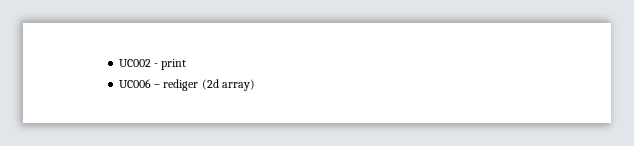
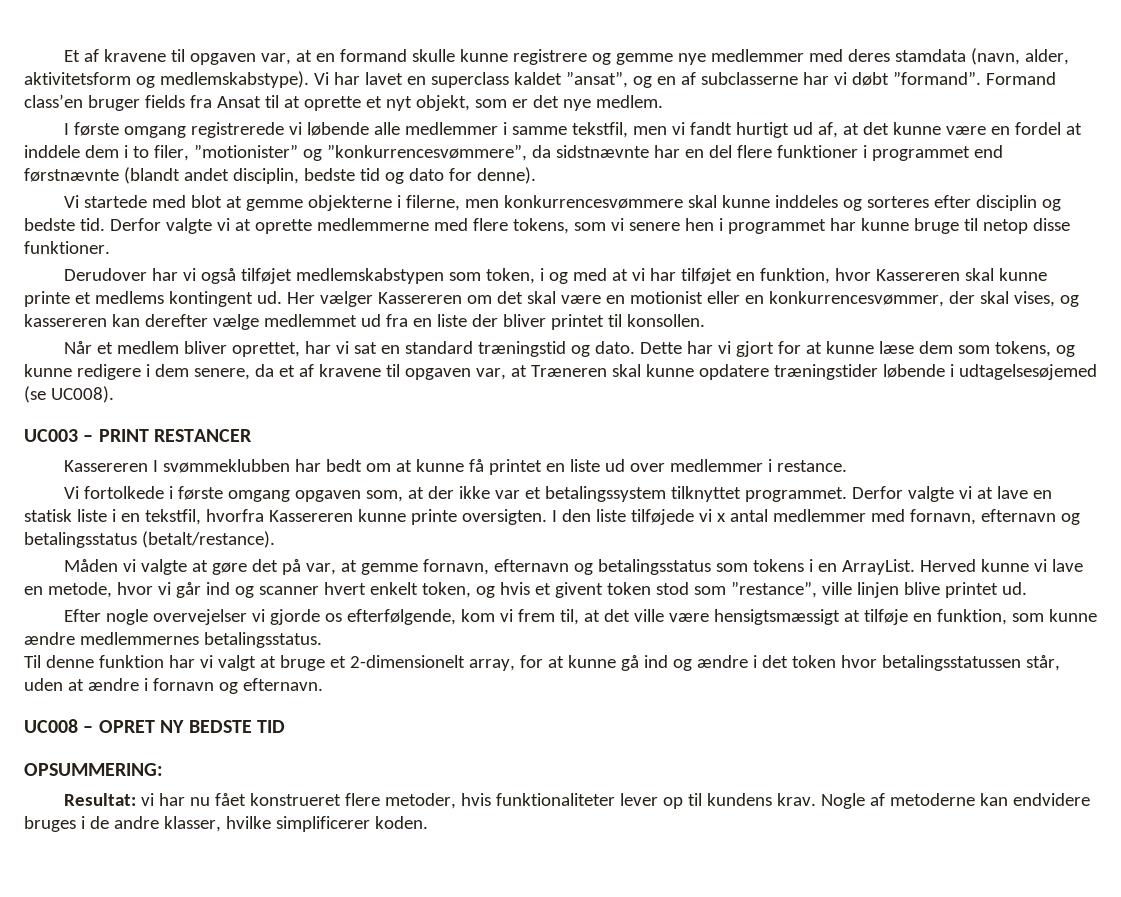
[118,59,187,70] [118,79,255,91] UC002 - print // UC006 – rediger (2d array) -> [64,48,1070,65] [24,71,1056,88] [24,94,663,111] [64,122,1082,138] [24,144,1003,161] [24,167,536,184] [64,195,1062,211] [24,218,1070,234] [24,241,110,254] [64,268,1048,284] [24,291,1079,307] [24,314,705,330] [64,341,1075,357] [24,364,1097,380] [24,386,114,403] [24,429,253,442] [64,459,848,475] [64,486,1053,502] [24,509,1080,525] [24,531,275,548] [64,559,1083,575] [24,581,1027,598] [64,609,1097,625] [24,632,322,648] [24,655,1060,671] [24,678,323,694] [24,719,285,733] [24,763,163,776] [64,793,1091,809] [24,816,428,832] Et af kravene til opgaven var, at en formand skulle kunne registrere og gemme nye medlemmer med deres stamdata (navn, alder, aktivitetsform og medlemskabstype). Vi har lavet en superclass kaldet ”ansat”, og en af subclasserne har vi døbt ”formand”. Formand class’en bruger fields fra Ansat til at oprette et nyt objekt, som er det nye medlem. // I første omgang registrerede vi løbende alle medlemmer i samme tekstfil, men vi fandt hurtigt ud af, at det kunne være en fordel at inddele dem i to filer, ”motionister” og ”konkurrencesvømmere”, da sidstnævnte har en del flere funktioner i programmet end førstnævnte (blandt andet disciplin, bedste tid og dato for denne). // Vi startede med blot at gemme objekterne i filerne, men konkurrencesvømmere skal kunne inddeles og sorteres efter disciplin og bedste tid. Derfor valgte vi at oprette medlemmerne med flere tokens, som vi senere hen i programmet har kunne bruge til netop disse funktioner. // Derudover har vi også tilføjet medlemskabstypen som token, i og med at vi har tilføjet en funktion, hvor Kassereren skal kunne printe et medlems kontingent ud. Her vælger Kassereren om det skal være en motionist eller en konkurrencesvømmer, der skal vises, og kassereren kan derefter vælge medlemmet ud fra en liste der bliver printet til konsollen. // Når et medlem bliver oprettet, har vi sat en standard træningstid og dato. Dette har vi gjort for at kunne læse dem som tokens, og kunne redigere i dem senere, da et af kravene til opgaven var, at Træneren skal kunne opdatere træningstider løbende i udtagelsesøjemed (se UC008). // UC003 – PRINT RESTANCER // Kassereren I svømmeklubben har bedt om at kunne få printet en liste ud over medlemmer i restance. // Vi fortolkede i første omgang opgaven som, at der ikke var et betalingssystem tilknyttet programmet. Derfor valgte vi at lave en statisk liste i en tekstfil, hvorfra Kassereren kunne printe oversigten. I den liste tilføjede vi x antal medlemmer med fornavn, efternavn og betalingsstatus (betalt/restance). // Måden vi valgte at gøre det på var, at gemme fornavn, efternavn og betalingsstatus som tokens i en ArrayList. Herved kunne vi lave en metode, hvor vi går ind og scanner hvert enkelt token, og hvis et givent token stod som ”restance”, ville linjen blive printet ud. // Efter nogle overvejelser vi gjorde os efterfølgende, kom vi frem til, at det ville være hensigtsmæssigt at tilføje en funktion, som kunne ændre medlemmernes betalingsstatus. // Til denne funktion har vi valgt at bruge et 2-dimensionelt array, for at kunne gå ind og ændre i det token hvor betalingsstatussen står, uden at ændre i fornavn og efternavn. // UC008 – OPRET NY BEDSTE TID // OPSUMMERING: // Resultat: vi har nu fået konstrueret flere metoder, hvis funktionaliteter lever op til kundens krav. Nogle af metoderne kan endvidere bruges i de andre klasser, hvilke simplificerer koden.

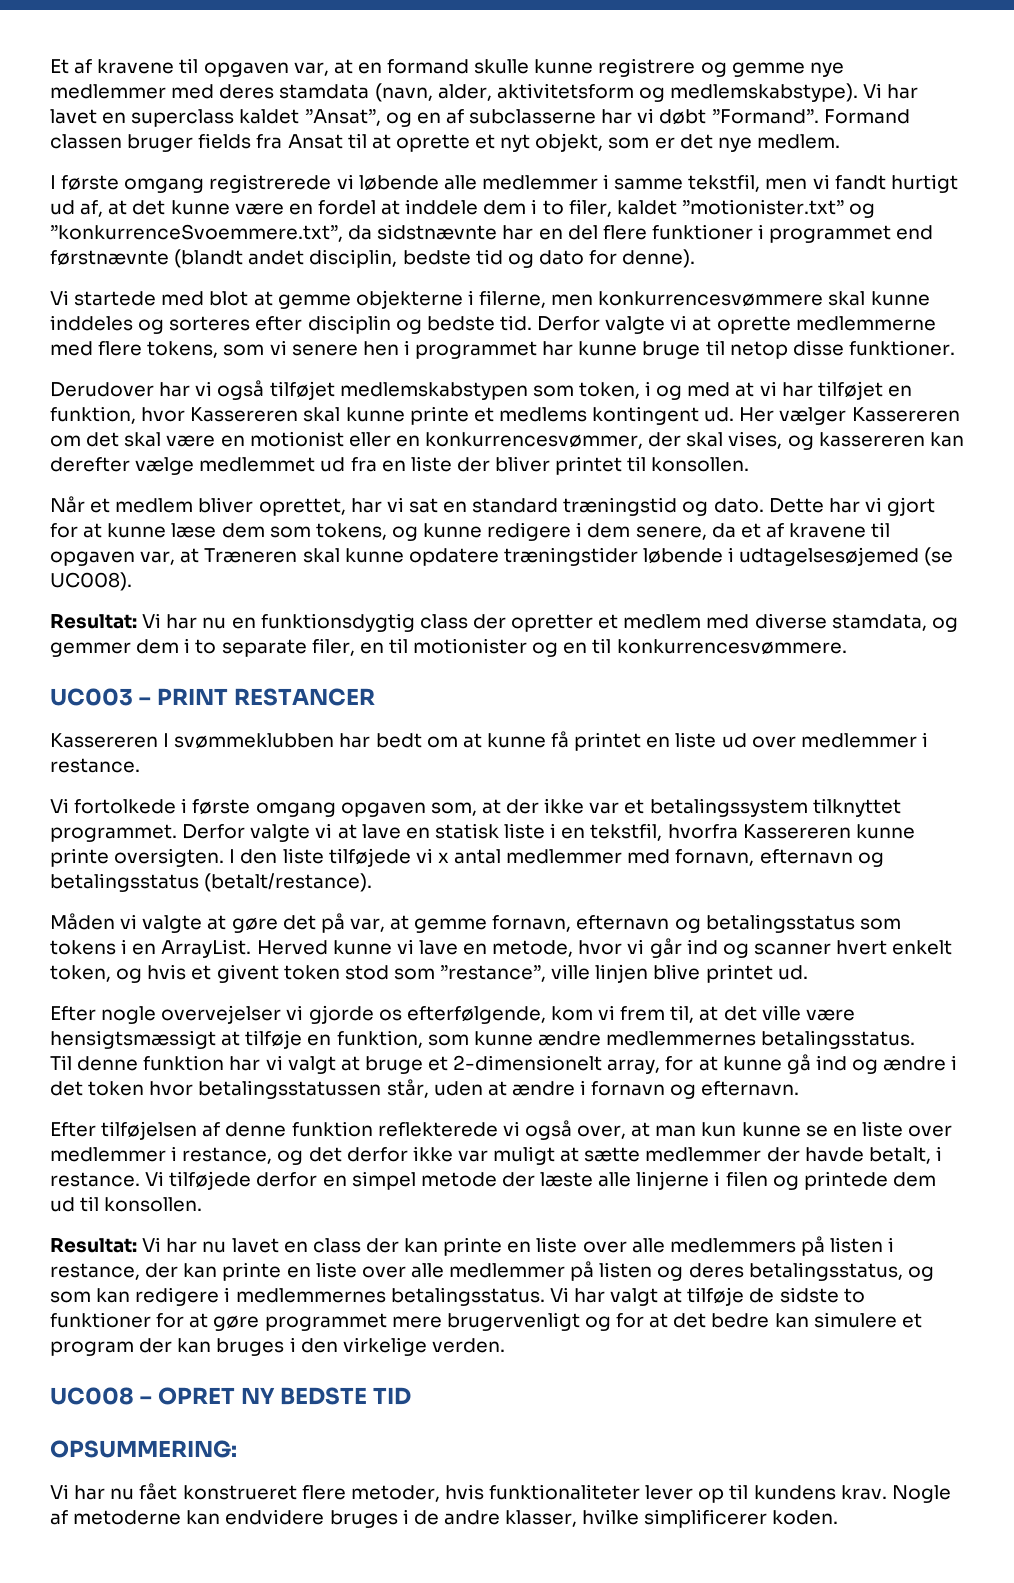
[565,71,628,88] ”ansat”, -> [304,108,381,126] ”Ansat”,
[892,71,1056,85] [24,94,83,108] ”formand”. Formand class’en -> [711,108,910,124] [50,134,122,149] ”Formand”. Formand classen
[193,144,527,161] ”motionister” og ”konkurrencesvømmere”, -> [616,199,876,218] [50,224,343,242] kaldet ”motionister.txt” og ”konkurrenceSvoemmere.txt”,
(114, 394) none -> [50,613,958,632] [50,638,847,657] // Resultat: Vi har nu en funktionsdygtig class der opretter et medlem med diverse stamdata, og gemmer dem i to separate filer, en til motionister og en til konkurrencesvømmere.
(323, 684) none -> [50,1120,953,1140] [50,1146,942,1165] [50,1171,936,1190] [50,1196,203,1212] [50,1236,895,1256] [50,1261,934,1281] [50,1287,865,1306] [50,1312,922,1331] [50,1337,505,1356] // Efter tilføjelsen af denne funktion reflekterede vi også over, at man kun kunne se en liste over medlemmer i restance, og det derfor ikke var muligt at sætte medlemmer der havde betalt, i restance. Vi tilføjede derfor en simpel metode der læste alle linjerne i filen og printede dem ud til konsollen. // Resultat: Vi har nu lavet en class der kan printe en liste over alle medlemmers på listen i restance, der kan printe en liste over alle medlemmer på listen og deres betalingsstatus, og som kan redigere i medlemmernes betalingsstatus. Vi har valgt at tilføje de sidste to funktioner for at gøre programmet mere brugervenligt og for at det bedre kan simulere et program der kan bruges i den virkelige verden.
[64,793,155,806] Resultat: vi -> [50,1484,69,1499] Vi

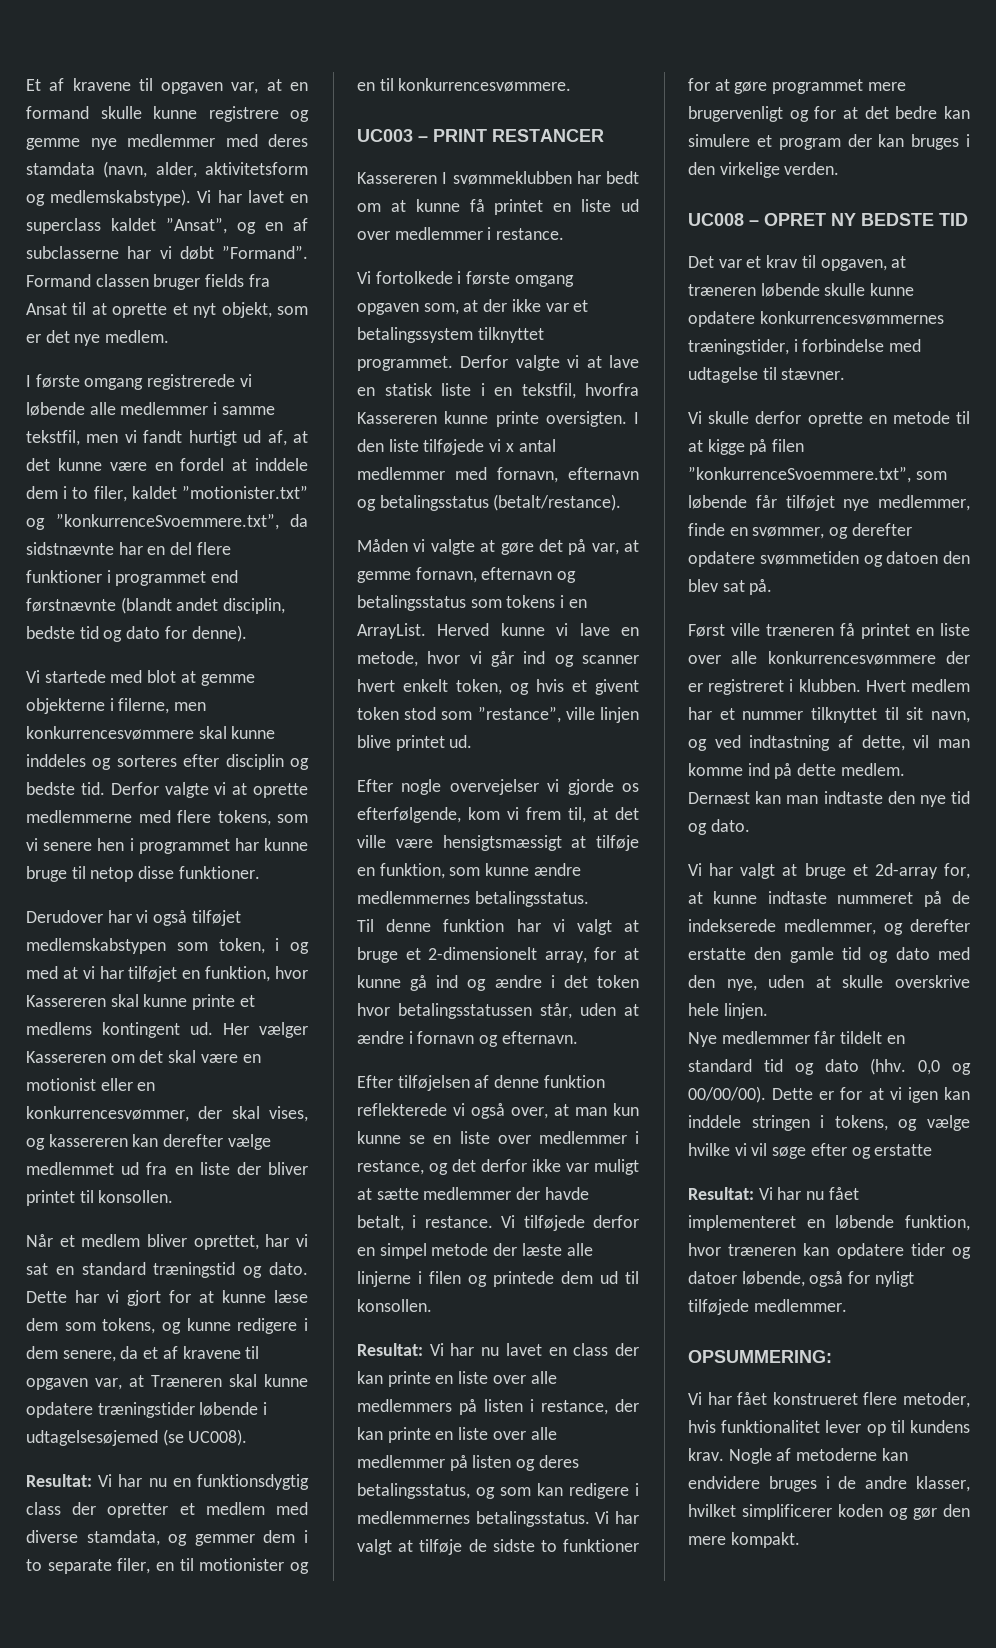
(411, 1396) none -> [688,255,907,271] [688,283,915,297] [688,311,944,327] [688,339,922,355] [688,367,846,383] [688,411,970,427] [688,439,805,455] [688,466,947,483] [688,495,970,511] [688,523,912,539] [688,551,970,567] [688,579,773,595] [688,623,970,639] [688,651,970,665] [688,679,970,695] [688,707,970,723] [688,735,970,751] [688,763,905,779] [688,791,970,807] [688,819,750,835] [688,863,970,879] [688,891,970,907] [688,919,970,935] [688,947,970,963] [688,975,970,991] [688,1003,768,1019] [688,1031,905,1047] [688,1058,971,1075] [688,1086,970,1103] [688,1115,970,1131] [688,1143,933,1159] [688,1187,859,1200] [688,1215,970,1231] [688,1243,971,1259] [688,1271,914,1287] [688,1299,847,1315] // Det var et krav til opgaven, at træneren løbende skulle kunne opdatere konkurrencesvømmernes træningstider, i forbindelse med udtagelse til stævner. // Vi skulle derfor oprette en metode til at kigge på filen ”konkurrenceSvoemmere.txt”, som løbende får tilføjet nye medlemmer, finde en svømmer, og derefter opdatere svømmetiden og datoen den blev sat på. // Først ville træneren få printet en liste over alle konkurrencesvømmere der er registreret i klubben. Hvert medlem har et nummer tilknyttet til sit navn, og ved indtastning af dette, vil man komme ind på dette medlem. Dernæst kan man indtaste den nye tid og dato. // Vi har valgt at bruge et 2d-array for, at kunne indtaste nummeret på de indekserede medlemmer, og derefter erstatte den gamle tid og dato med den nye, uden at skulle overskrive hele linjen. // Nye medlemmer får tildelt en standard tid og dato (hhv. 0,0 og 00/00/00). Dette er for at vi igen kan inddele stringen i tokens, og vælge hvilke vi vil søge efter og erstatte // Resultat: Vi har nu fået implementeret en løbende funktion, hvor træneren kan opdatere tider og datoer løbende, også for nyligt tilføjede medlemmer.
[110,1488,135,1500] nu -> (732, 1398) none
[489,1484,641,1500] funktionaliteter -> [721,1420,821,1433] funktionalitet
[582,1509,839,1528] hvilke simplificerer koden. -> [688,1504,970,1520] [688,1532,800,1548] hvilket simplificerer koden og gør den mere kompakt.

